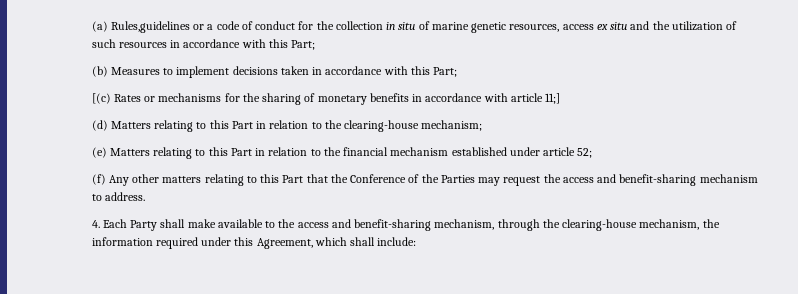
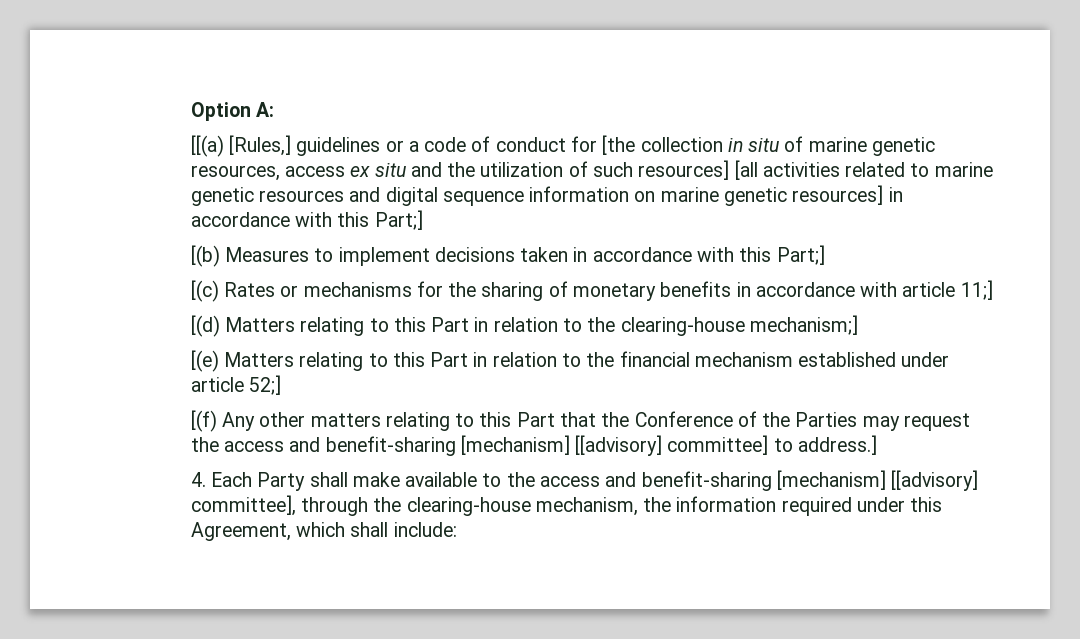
[91,21,190,33] (a) Rules,guidelines -> [190,102,275,121] [190,135,381,157] Option A: // [[(a) [Rules,] guidelines
[316,21,334,30] the -> [602,135,636,155] [the
[118,39,316,50] [91,66,108,77] resources in accordance with this Part; // (b) -> [638,160,993,180] [190,185,903,206] [190,210,423,230] [190,245,220,267] resources] [all activities related to marine genetic resources and digital sequence information on marine genetic resources] in accordance with this Part;] // [(b)
[433,67,458,77] Part; -> [776,245,825,265] Part;]
[91,120,108,131] (d) -> [190,315,220,337] [(d)
[421,120,483,131] [91,147,107,158] mechanism; // (e) -> [749,315,858,335] [190,350,219,372] mechanism;] // [(e)
[577,148,593,158] [91,174,106,185] 52; // (f) -> [249,375,282,395] [190,410,217,432] 52;] // [(f)
[699,174,758,183] [91,192,145,201] mechanism to address. -> [460,435,877,456] [mechanism] [[advisory] committee] to address.]
[434,219,495,230] mechanism, -> [776,470,979,491] [190,495,296,516] [mechanism] [[advisory] committee],

